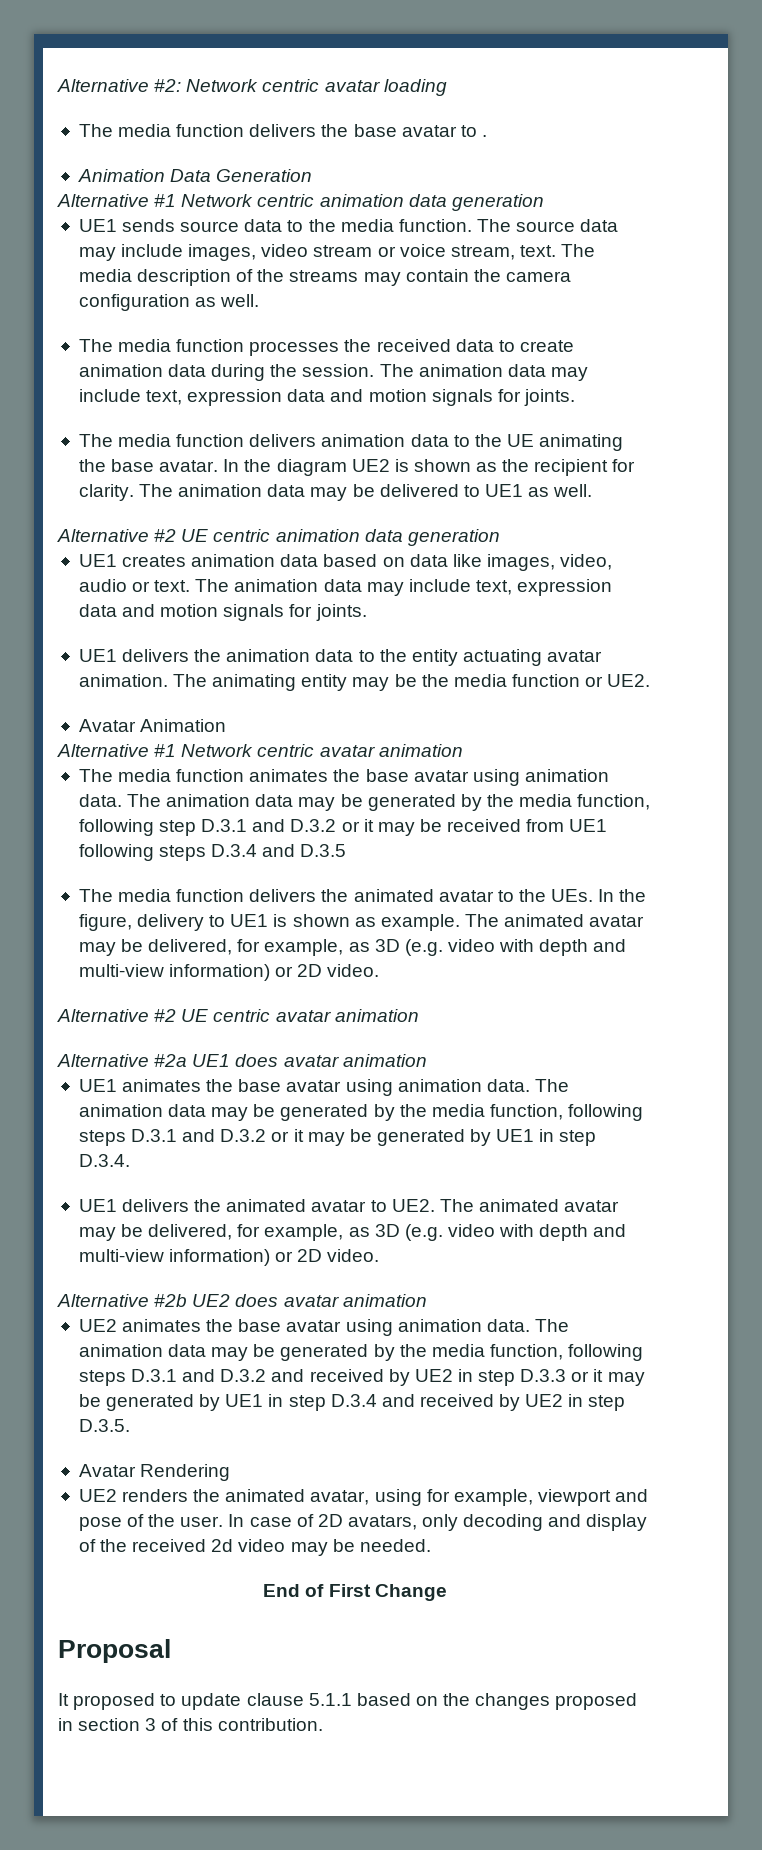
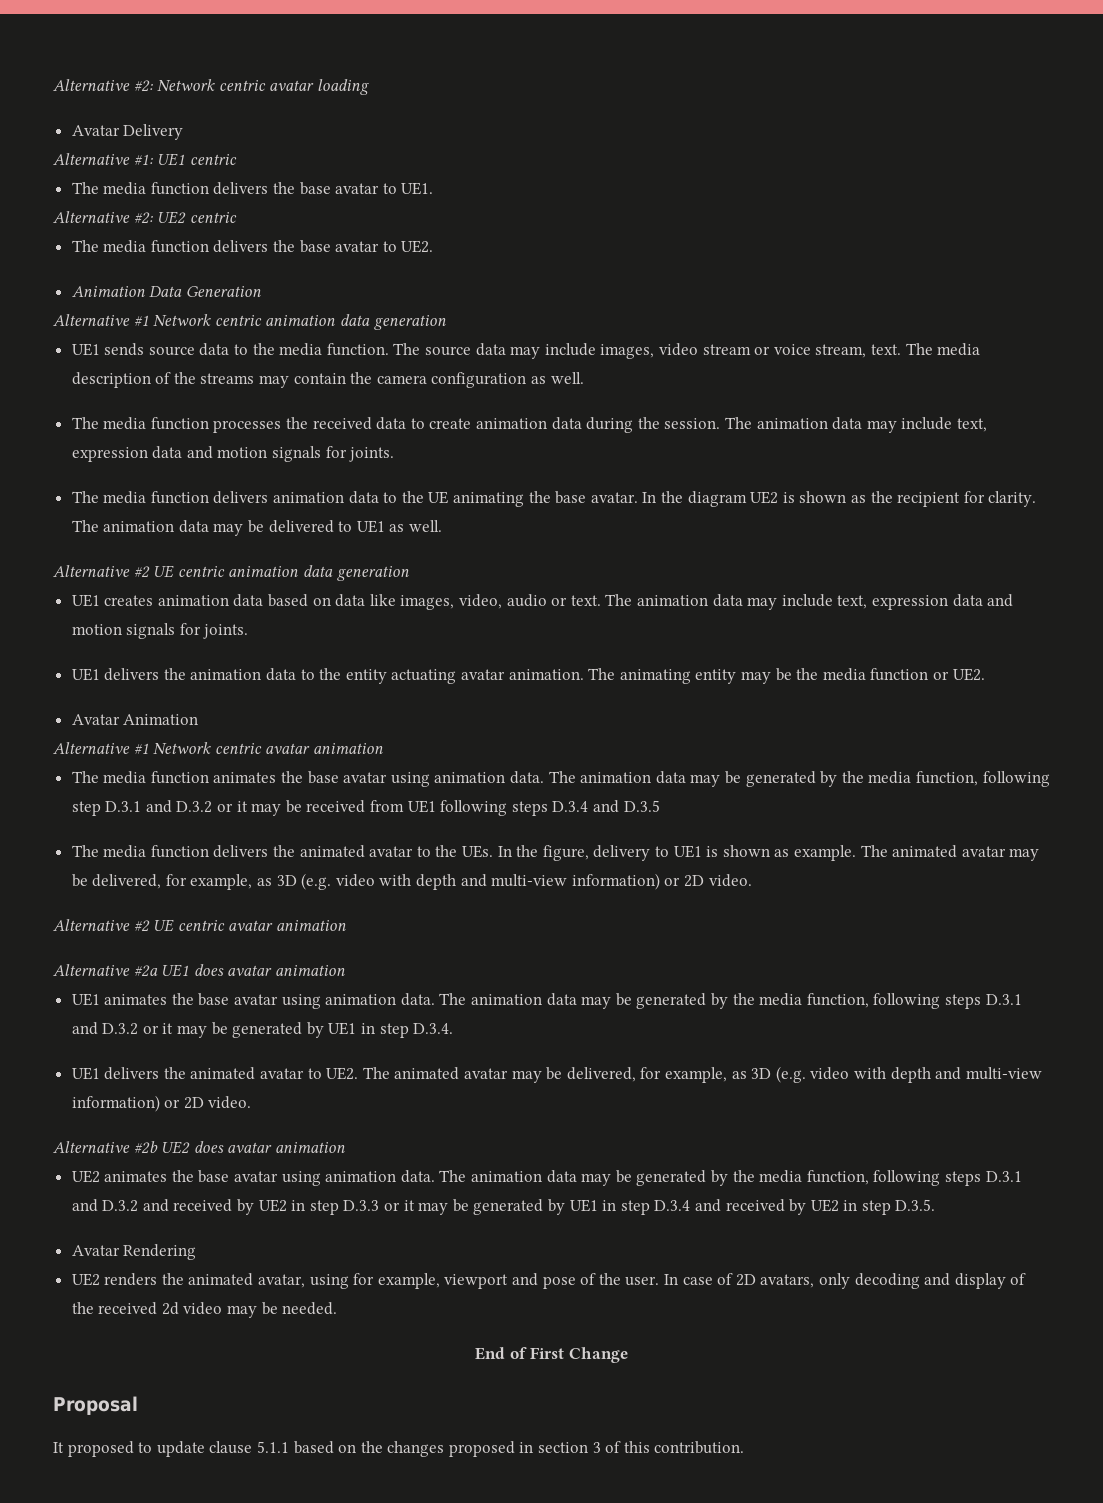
[78,124,487,137] // The media function delivers the base avatar to . -> [71,124,184,140] [53,153,237,166] [71,182,434,195] [53,211,237,224] [71,240,434,253] // Avatar Delivery // Alternative #1: UE1 centric // The media function delivers the base avatar to UE1. // Alternative #2: UE2 centric // The media function delivers the base avatar to UE2.

